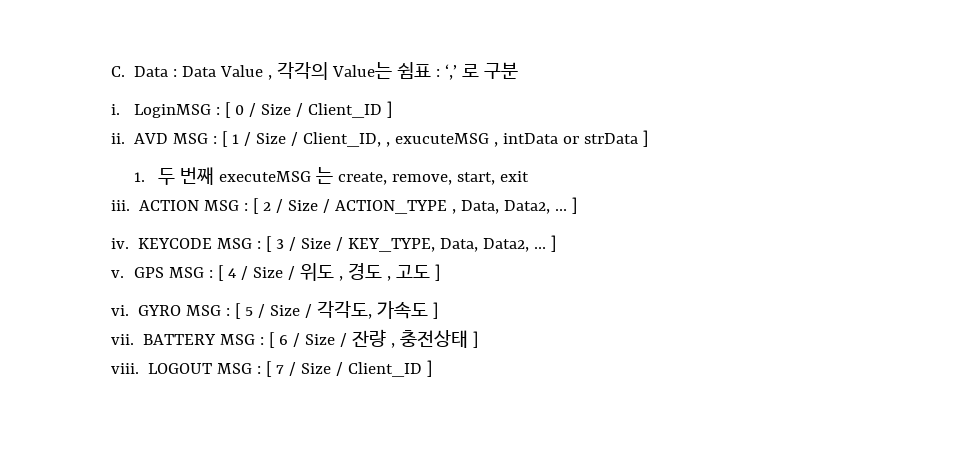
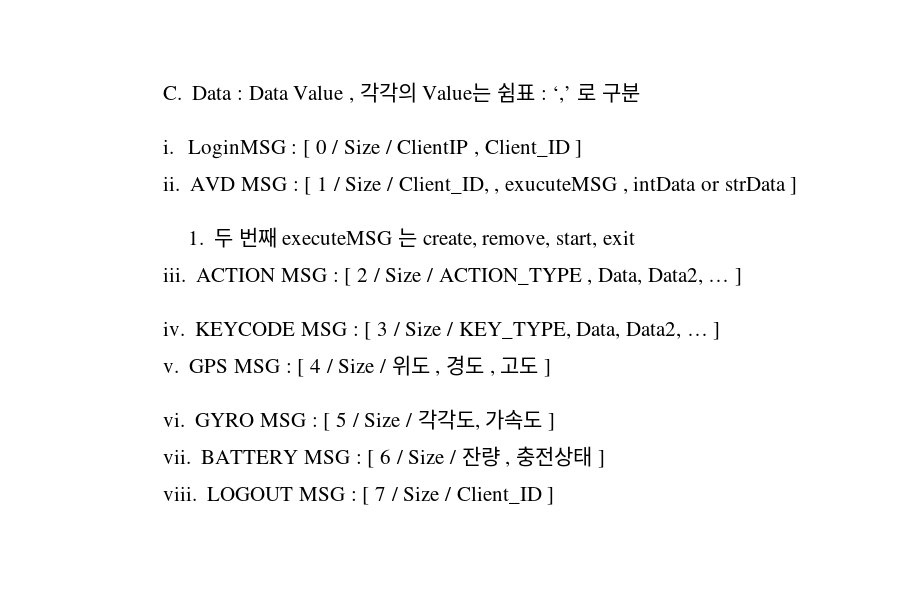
(304, 110) none -> [397,139,479,157] ClientIP ,

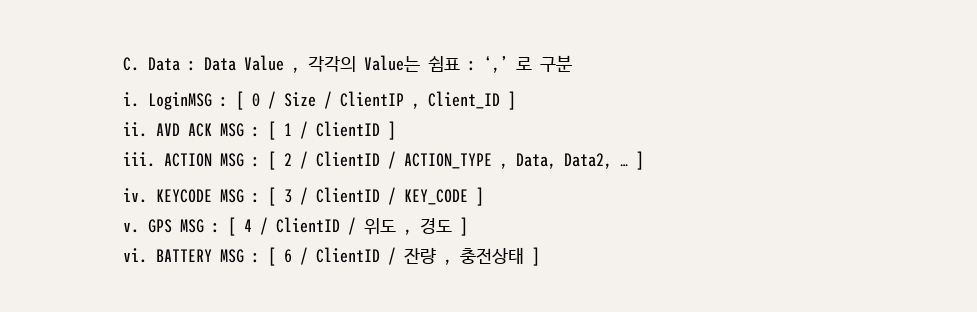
(236, 184) none -> [187,123,212,137] ACK
[345,176,798,195] [187,227,635,248] Size / Client_ID, , exucuteMSG , intData or strData ] // 1. 두 번째 executeMSG 는 create, remove, start, exit -> [315,121,396,140] ClientID ]
[385,267,422,282] Size -> [315,151,380,167] ClientID
[405,321,708,339] Size / KEY_TYPE, Data, Data2, … -> [315,187,468,205] ClientID / KEY_CODE
[338,358,375,373] Size -> [275,217,340,233] ClientID
[489,357,551,377] [162,409,555,431] [162,449,191,464] , 고도 ] // vi. GYRO MSG : [ 5 / Size / 각각도, 가속도 ] // vii. -> [459,217,468,236] [122,248,147,263] ] // vi.
[408,449,445,464] Size -> [315,247,380,263] ClientID
[162,486,555,505] // viii. LOGOUT MSG : [ 7 / Size / Client_ID ] -> (540, 256) none

